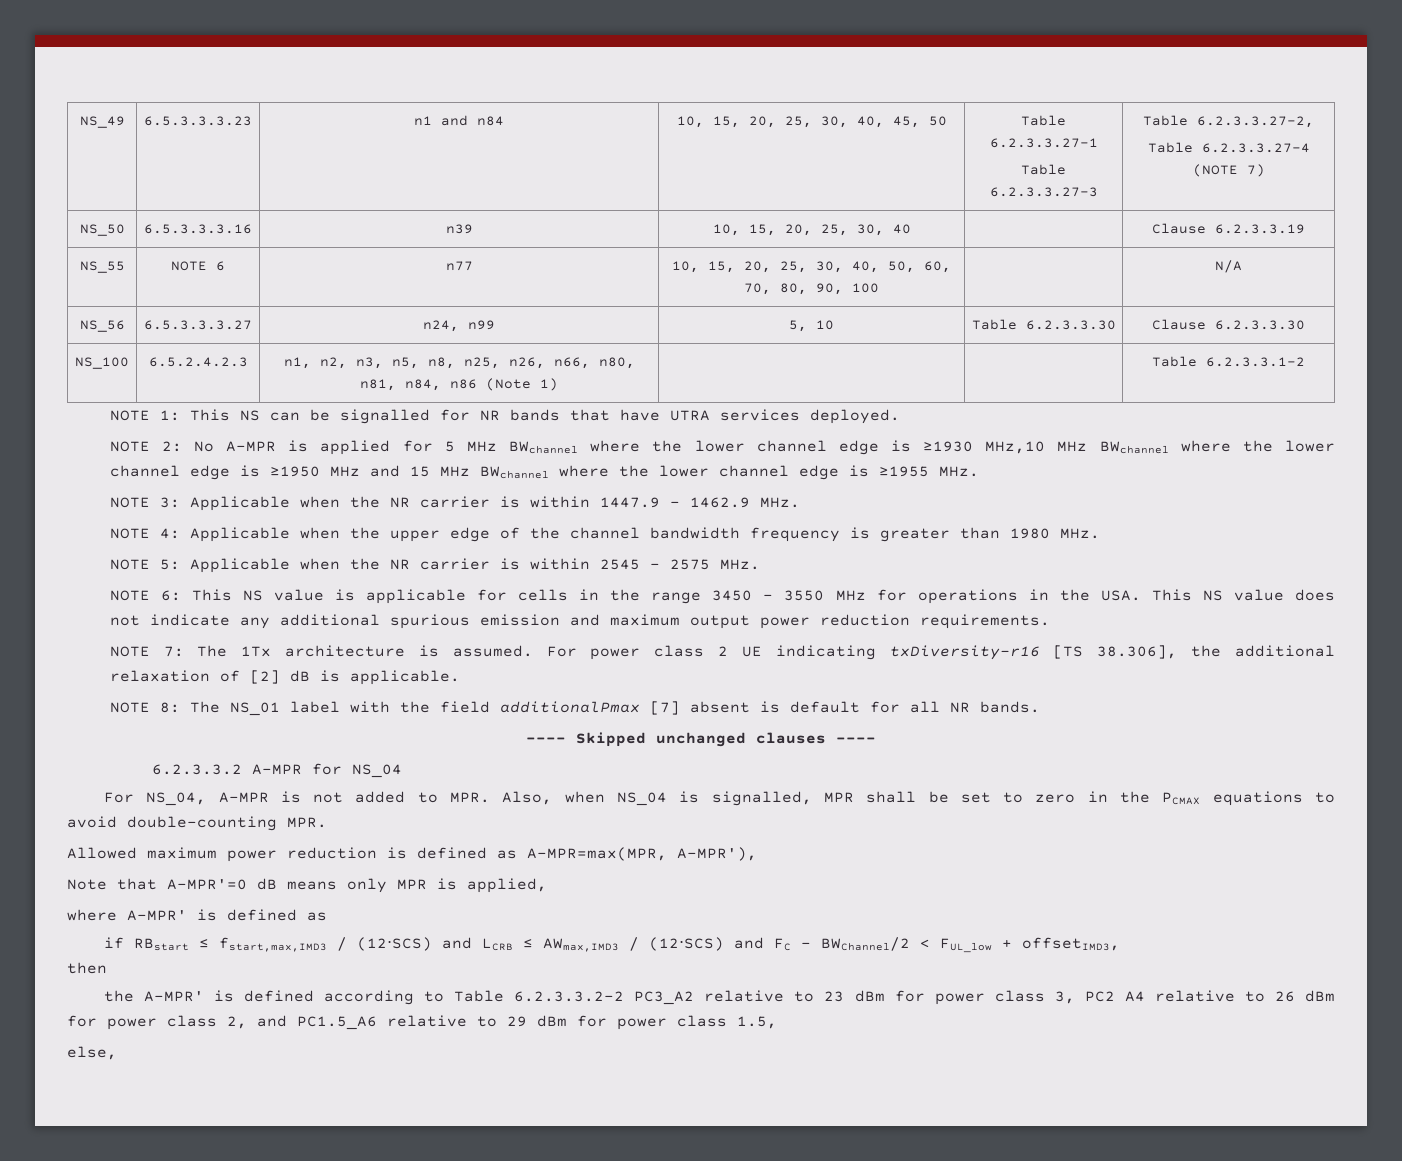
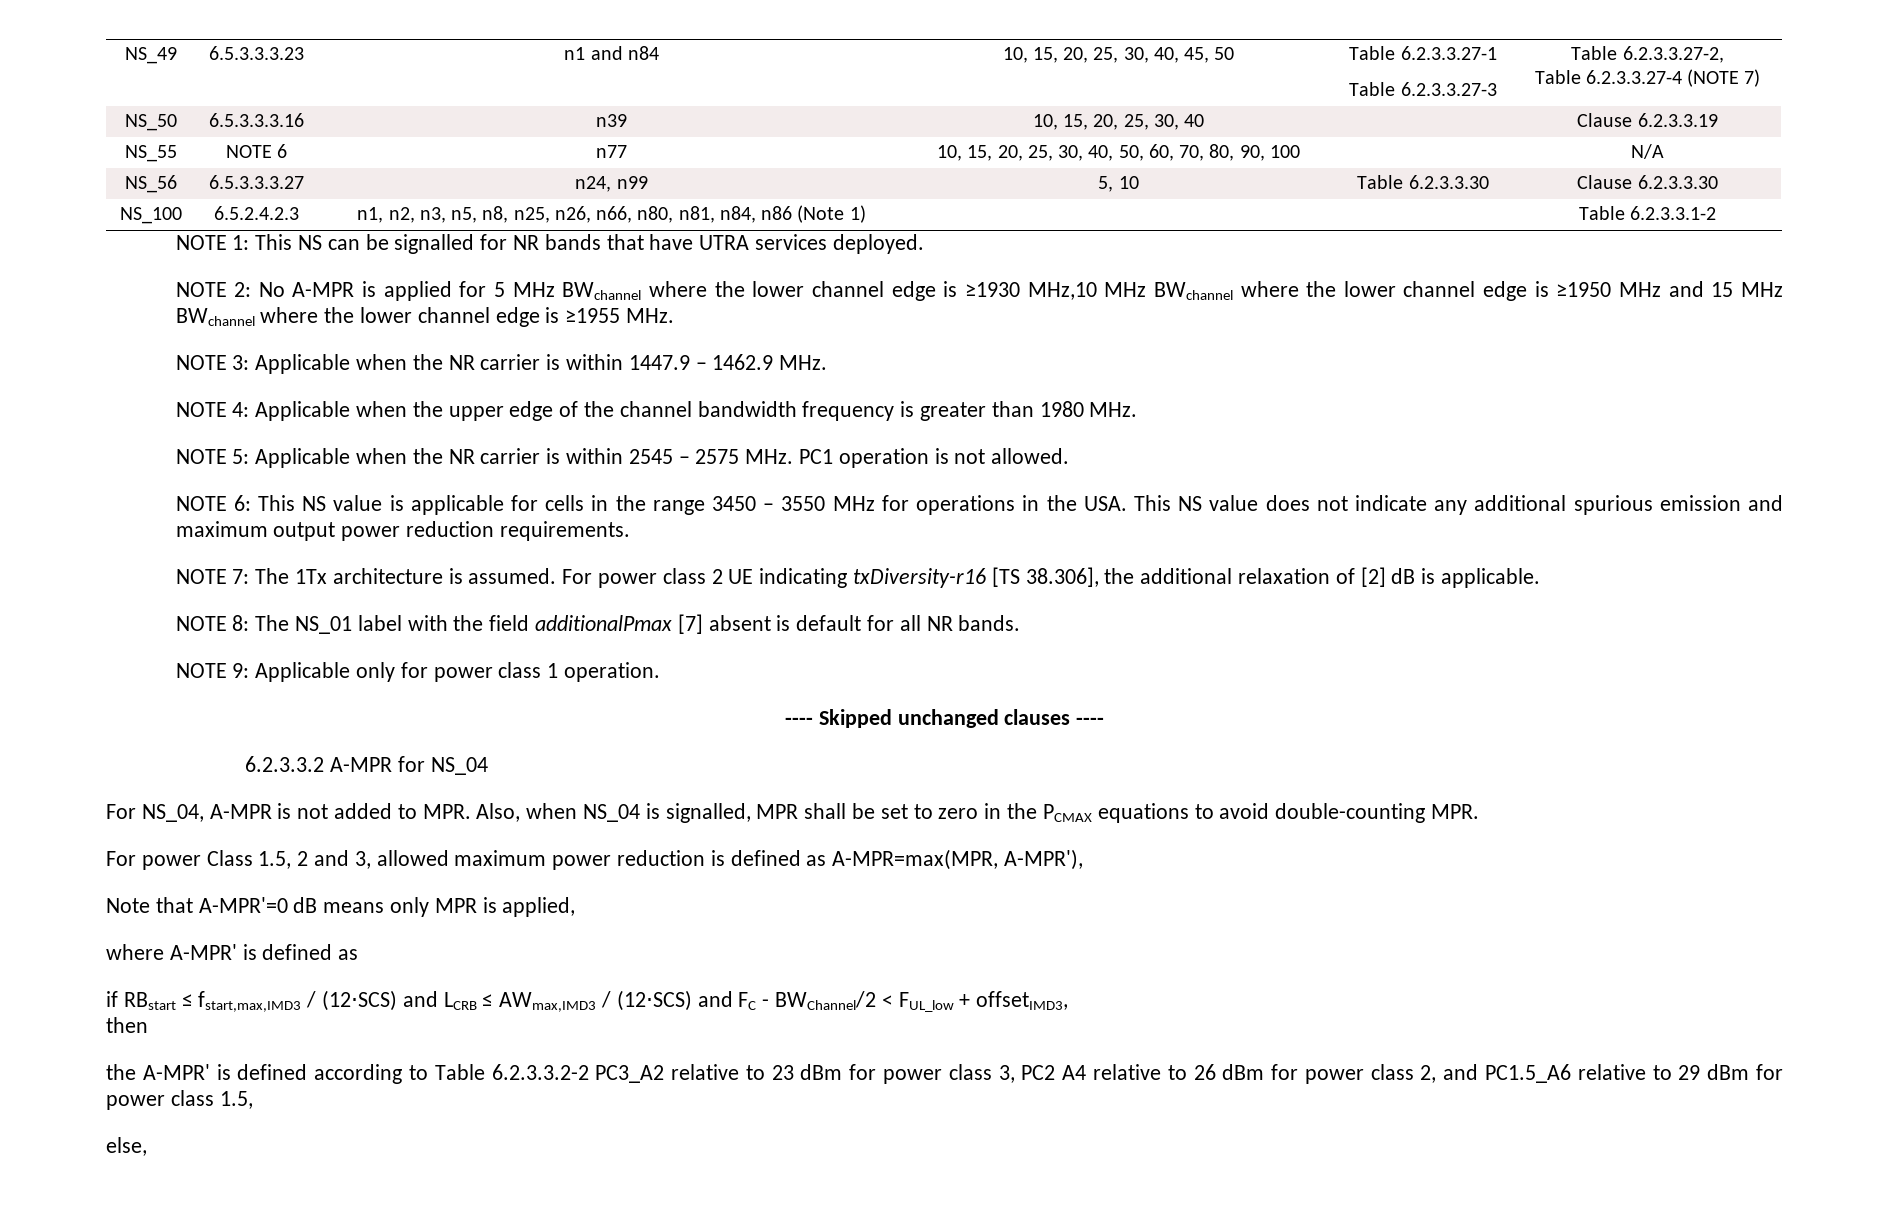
(760, 564) none -> [799,448,1070,468] PC1 operation is not allowed.
(1040, 707) none -> [175,662,660,682] // NOTE 9: Applicable only for power class 1 operation.
[67,847,137,859] Allowed -> [106,850,449,870] For power Class 1.5, 2 and 3, allowed

